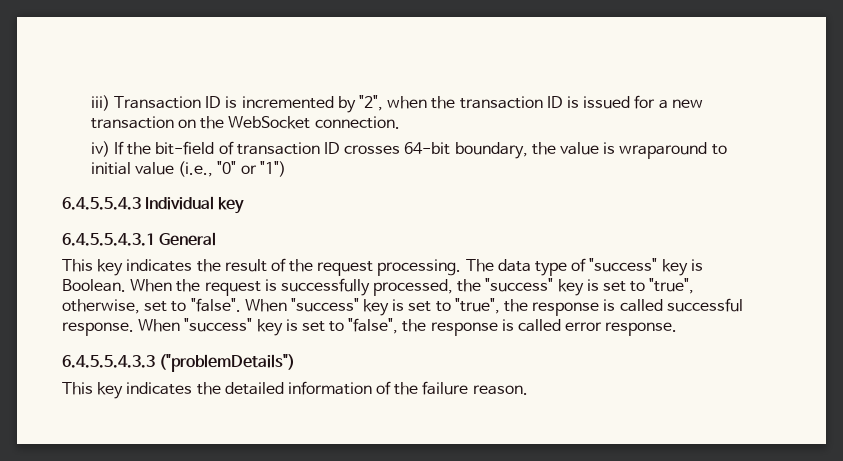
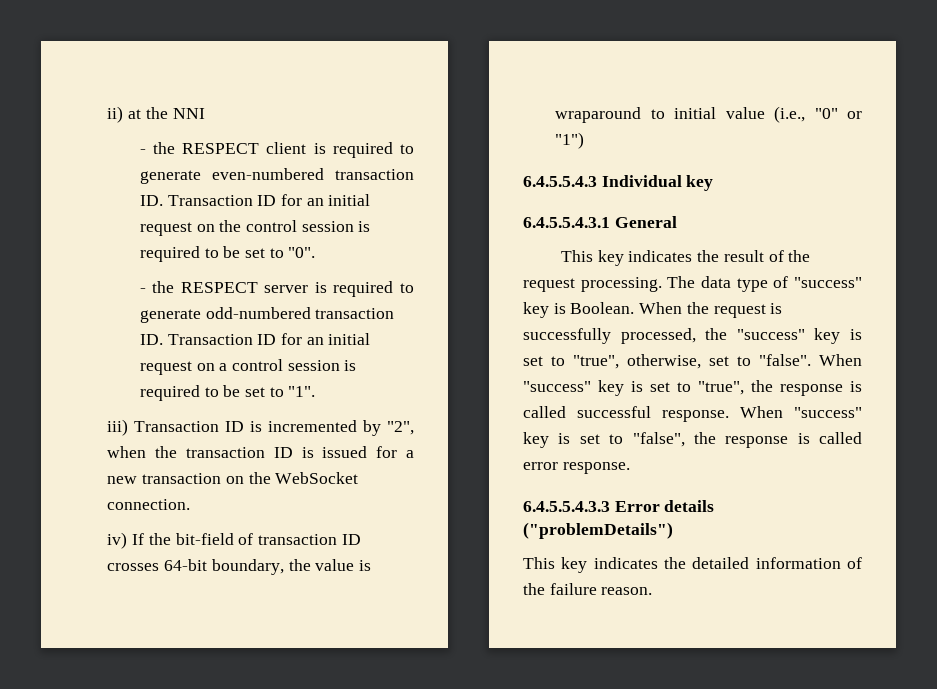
(90, 103) none -> [107,106,205,123] [139,142,414,158] [139,168,414,184] [139,194,371,206] [139,220,371,236] [139,246,316,262] [139,281,414,297] [139,307,395,323] [139,333,371,345] [139,359,357,375] [139,385,316,401] ii) at the NNI // - the RESPECT client is required to generate even-numbered transaction ID. Transaction ID for an initial request on the control session is required to be set to "0". // - the RESPECT server is required to generate odd-numbered transaction ID. Transaction ID for an initial request on a control session is required to be set to "1". //
(155, 361) none -> [614,500,715,512] Error details

